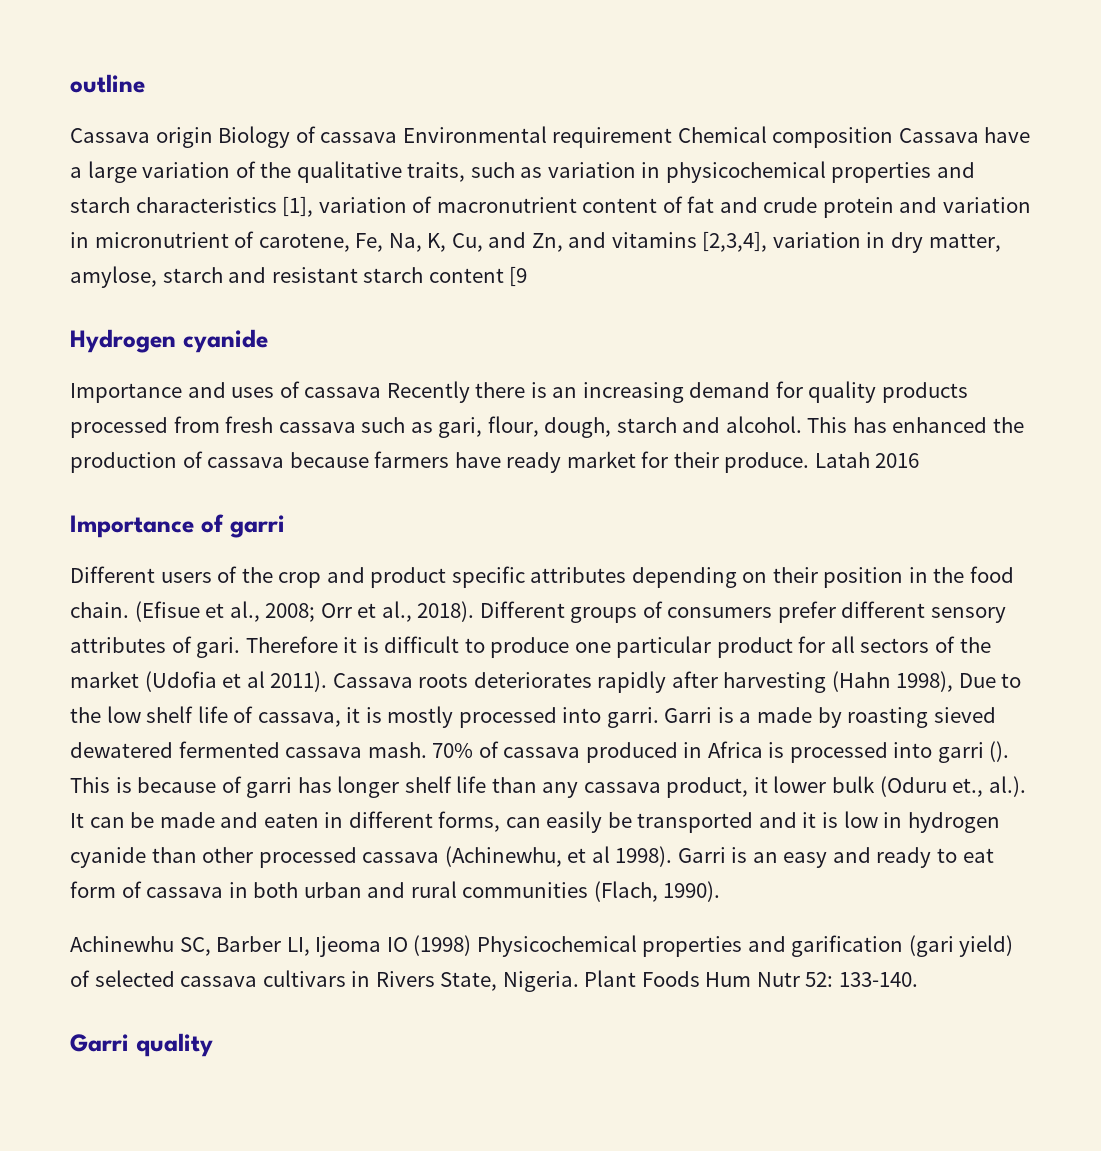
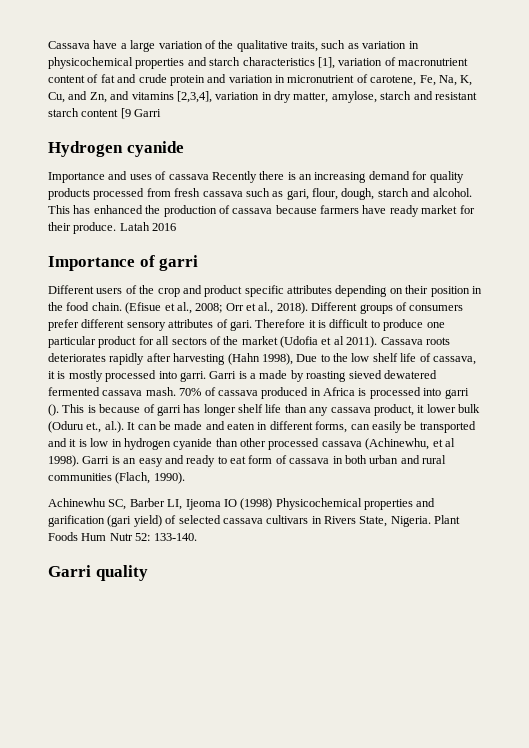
[70,74,145,93] [70,126,894,148] outline // Cassava origin Biology of cassava Environmental requirement Chemical composition -> (48, 45) none
(528, 276) none -> [134,109,162,117] Garri

